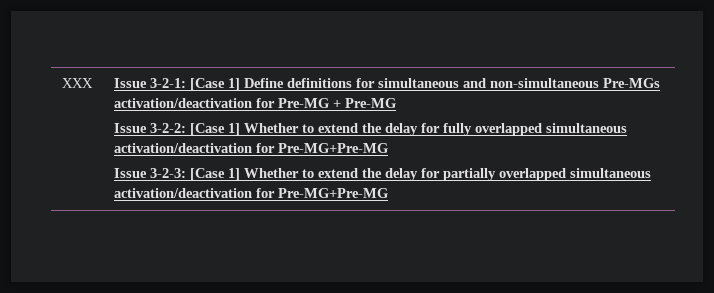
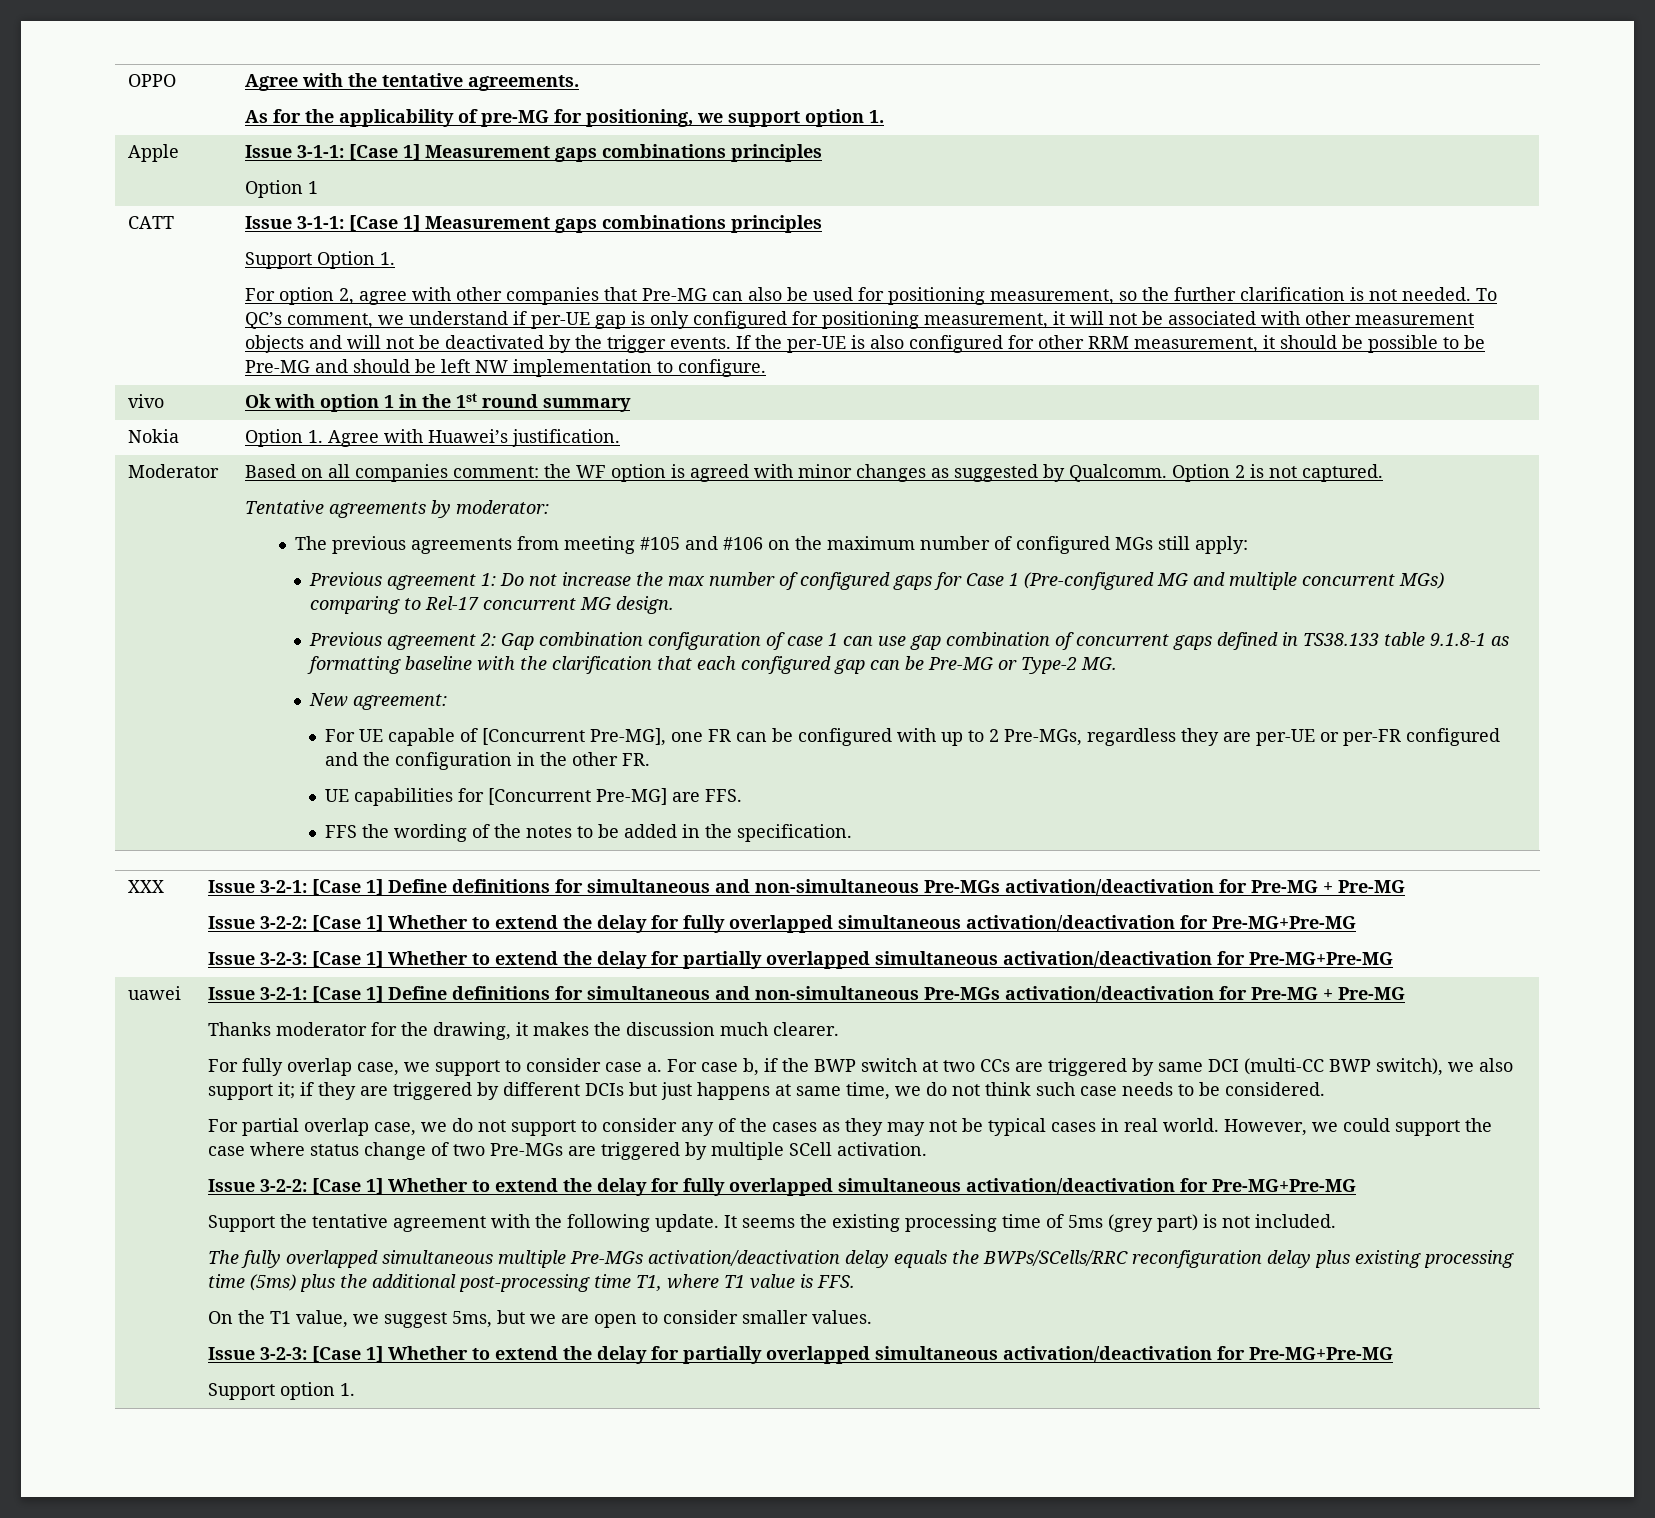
(61, 83) none -> [128,74,177,87] [245,73,580,91] [245,109,885,127] [128,144,180,162] [245,144,823,162] [245,180,319,198] [128,216,175,229] [245,215,823,233] [245,251,396,269] [245,287,1498,305] [245,311,1475,329] [245,335,1486,353] [245,359,767,377] [128,394,165,408] [245,393,632,412] [128,429,180,443] [245,429,621,447] [128,464,220,478] [245,464,1384,482] [245,500,550,518] [295,536,1249,554] [309,572,1445,590] [310,596,675,614] [309,632,1510,650] [307,656,1118,674] [309,693,448,710] [325,728,1501,746] [325,752,651,770] [325,788,743,806] [325,824,853,842] OPPO | Agree with the tentative agreements. // As for the applicability of pre-MG for positioning, we support option 1. // Apple | Issue 3-1-1: [Case 1] Measurement gaps combinations principles // Option 1 // CATT | Issue 3-1-1: [Case 1] Measurement gaps combinations principles // Support Option 1. // For option 2, agree with other companies that Pre-MG can also be used for positioning measurement, so the further clarification is not needed. To QC’s comment, we understand if per-UE gap is only configured for positioning measurement, it will not be associated with other measurement objects and will not be deactivated by the trigger events. If the per-UE is also configured for other RRM measurement, it should be possible to be Pre-MG and should be left NW implementation to configure. // vivo | Ok with option 1 in the 1st round summary // Nokia | Option 1. Agree with Huawei’s justification. // Moderator | Based on all companies comment: the WF option is agreed with minor changes as suggested by Qualcomm. Option 2 is not captured. // Tentative agreements by moderator: // The previous agreements from meeting #105 and #106 on the maximum number of configured MGs still apply: // Previous agreement 1: Do not increase the max number of configured gaps for Case 1 (Pre-configured MG and multiple concurrent MGs) comparing to Rel-17 concurrent MG design. // Previous agreement 2: Gap combination configuration of case 1 can use gap combination of concurrent gaps defined in TS38.133 table 9.1.8-1 as formatting baseline with the clarification that each configured gap can be Pre-MG or Type-2 MG. // New agreement: // For UE capable of [Concurrent Pre-MG], one FR can be configured with up to 2 Pre-MGs, regardless they are per-UE or per-FR configured and the configuration in the other FR. // UE capabilities for [Concurrent Pre-MG] are FFS. // FFS the wording of the notes to be added in the specification. //
(388, 193) none -> [128,986,182,1000] [208,986,1406,1003] [208,1022,840,1040] [208,1058,1514,1076] [208,1082,1326,1100] [208,1118,1493,1136] [208,1142,928,1160] [208,1178,1357,1196] [208,1214,1337,1232] [208,1250,1515,1268] [208,1274,856,1292] [208,1310,873,1328] [208,1346,1394,1364] [208,1382,356,1400] // uawei | Issue 3-2-1: [Case 1] Define definitions for simultaneous and non-simultaneous Pre-MGs activation/deactivation for Pre-MG + Pre-MG // Thanks moderator for the drawing, it makes the discussion much clearer. // For fully overlap case, we support to consider case a. For case b, if the BWP switch at two CCs are triggered by same DCI (multi-CC BWP switch), we also support it; if they are triggered by different DCIs but just happens at same time, we do not think such case needs to be considered. // For partial overlap case, we do not support to consider any of the cases as they may not be typical cases in real world. However, we could support the case where status change of two Pre-MGs are triggered by multiple SCell activation. // Issue 3-2-2: [Case 1] Whether to extend the delay for fully overlapped simultaneous activation/deactivation for Pre-MG+Pre-MG // Support the tentative agreement with the following update. It seems the existing processing time of 5ms (grey part) is not included. // The fully overlapped simultaneous multiple Pre-MGs activation/deactivation delay equals the BWPs/SCells/RRC reconfiguration delay plus existing processing time (5ms) plus the additional post-processing time T1, where T1 value is FFS. // On the T1 value, we suggest 5ms, but we are open to consider smaller values. // Issue 3-2-3: [Case 1] Whether to extend the delay for partially overlapped simultaneous activation/deactivation for Pre-MG+Pre-MG // Support option 1.

